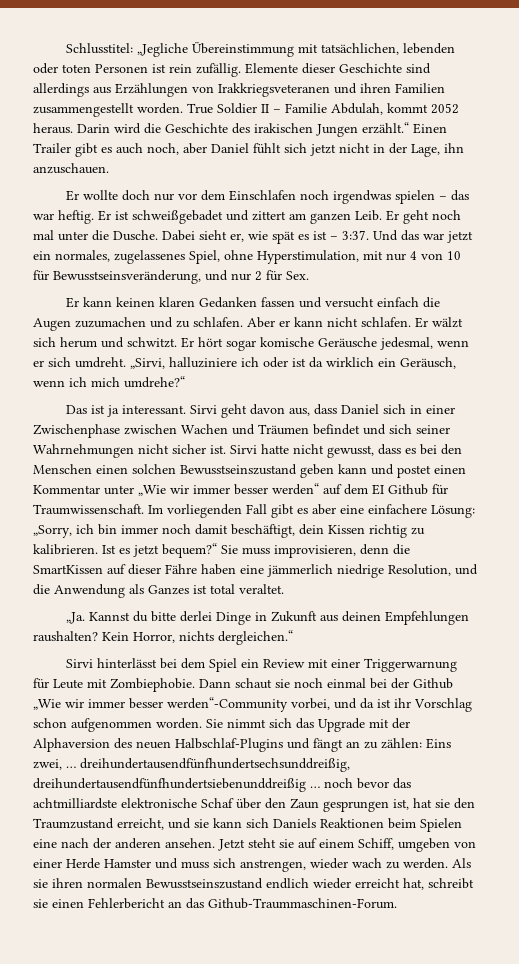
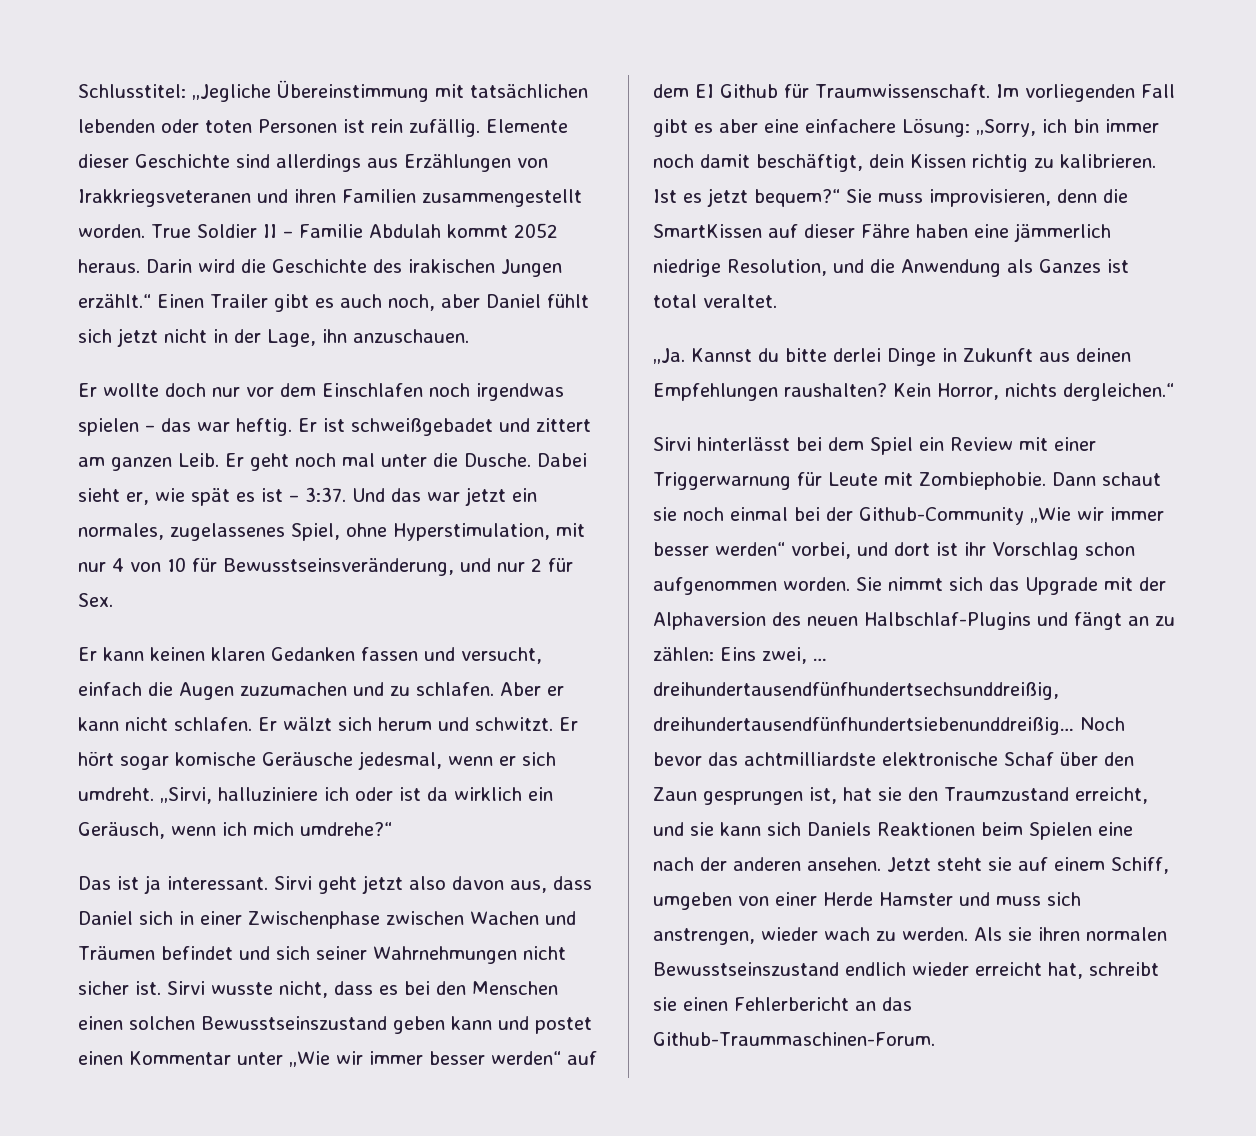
[321,43,400,55] tatsächlichen, -> [470,84,588,98] tatsächlichen
[331,103,383,115] Abdulah, -> [368,224,441,238] Abdulah
[325,297,375,308] versucht -> [461,647,542,664] versucht,
(248, 411) none -> [362,875,446,894] jetzt also
[261,444,374,458] hatte nicht gewusst, -> [211,981,328,998] wusste nicht,
[413,678,453,689] [33,697,288,712] Github „Wie wir immer besser werden“-Community -> [859,507,1164,525] [653,542,785,556] Github-Community „Wie wir immer besser werden“
[360,698,374,709] da -> [894,542,930,556] dort
[33,778,353,792] dreihundertausendfünfhundertsiebenunddreißig … noch -> [653,717,1125,735] dreihundertausendfünfhundertsiebenunddreißig… Noch

